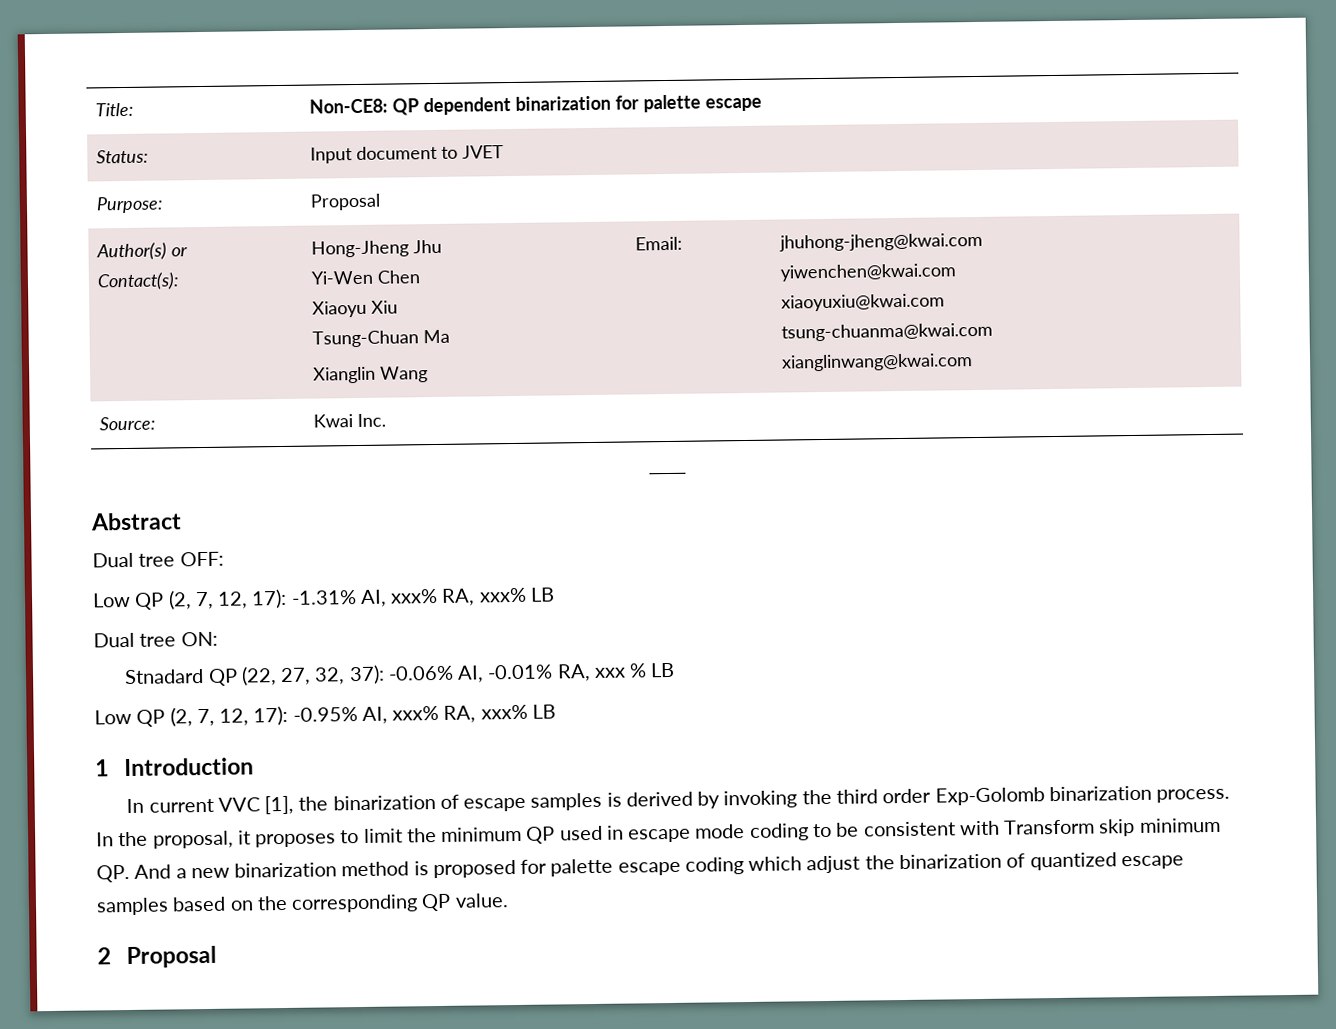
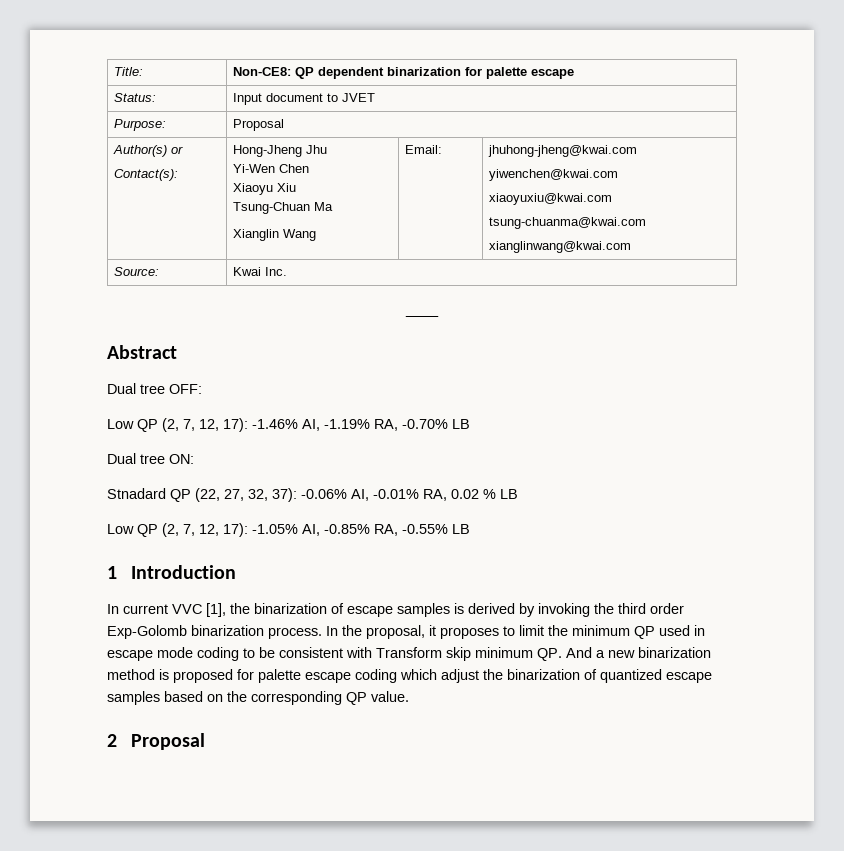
[290,587,527,607] -1.31% AI, xxx% RA, xxx% -> [252,419,448,431] -1.46% AI, -1.19% RA, -0.70%
[593,667,626,678] xxx -> [451,489,479,499] 0.02
[292,704,528,724] -0.95% AI, xxx% RA, xxx% -> [252,524,448,536] -1.05% AI, -0.85% RA, -0.55%

